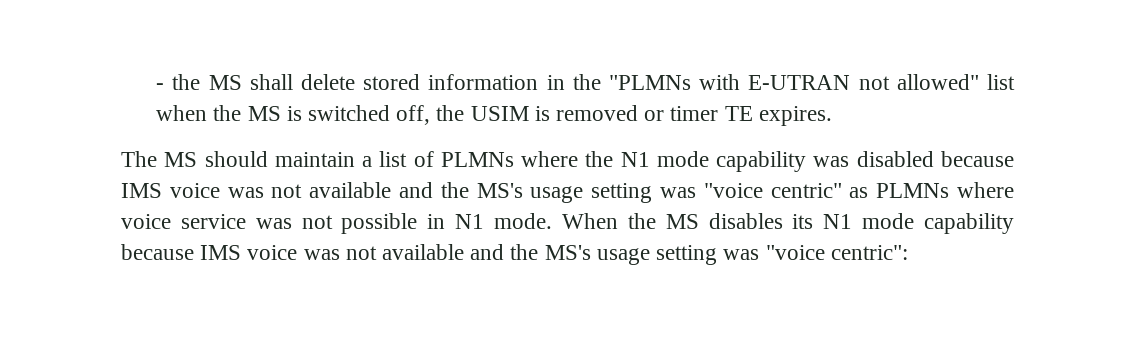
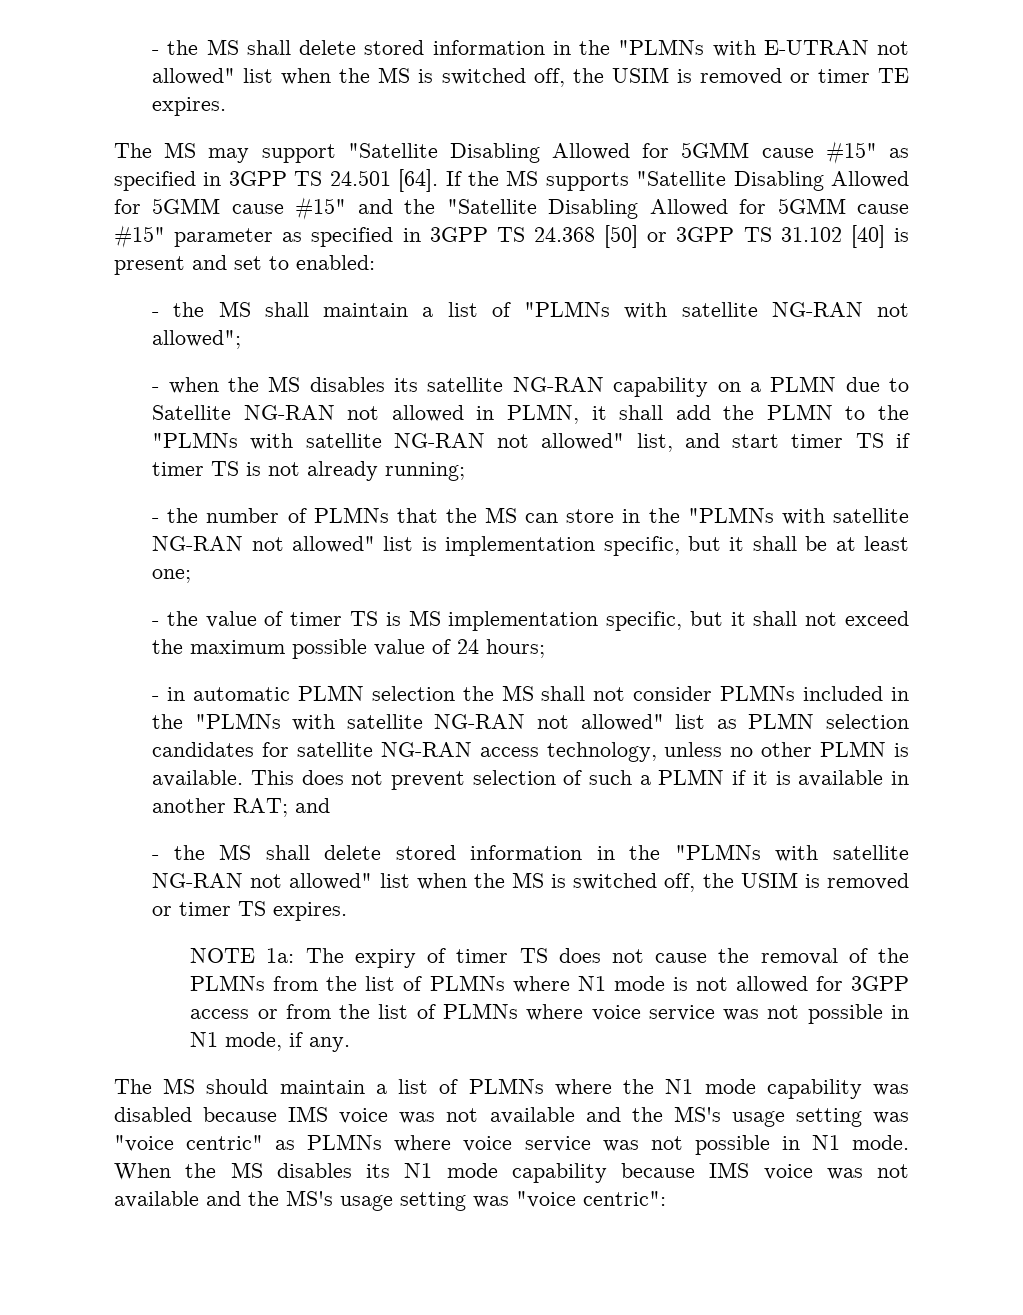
(832, 116) none -> [114,141,909,164] [114,169,909,192] [114,197,910,220] [114,225,909,248] [114,255,375,275] [152,301,909,319] [152,330,242,349] [152,376,909,397] [152,404,910,424] [152,432,910,452] [152,461,466,481] [152,507,909,525] [152,536,910,556] [152,569,192,583] [152,610,909,631] [152,639,546,659] [152,685,910,701] [152,713,910,731] [152,741,909,762] [152,769,909,790] [152,798,331,817] [152,844,909,862] [152,872,909,892] [152,901,348,921] [190,948,910,968] [190,975,909,993] [190,1003,910,1024] [190,1032,351,1052] // The MS may support "Satellite Disabling Allowed for 5GMM cause #15" as specified in 3GPP TS 24.501 [64]. If the MS supports "Satellite Disabling Allowed for 5GMM cause #15" and the "Satellite Disabling Allowed for 5GMM cause #15" parameter as specified in 3GPP TS 24.368 [50] or 3GPP TS 31.102 [40] is present and set to enabled: // - the MS shall maintain a list of "PLMNs with satellite NG-RAN not allowed"; // - when the MS disables its satellite NG-RAN capability on a PLMN due to Satellite NG-RAN not allowed in PLMN, it shall add the PLMN to the "PLMNs with satellite NG-RAN not allowed" list, and start timer TS if timer TS is not already running; // - the number of PLMNs that the MS can store in the "PLMNs with satellite NG-RAN not allowed" list is implementation specific, but it shall be at least one; // - the value of timer TS is MS implementation specific, but it shall not exceed the maximum possible value of 24 hours; // - in automatic PLMN selection the MS shall not consider PLMNs included in the "PLMNs with satellite NG-RAN not allowed" list as PLMN selection candidates for satellite NG-RAN access technology, unless no other PLMN is available. This does not prevent selection of such a PLMN if it is available in another RAT; and // - the MS shall delete stored information in the "PLMNs with satellite NG-RAN not allowed" list when the MS is switched off, the USIM is removed or timer TS expires. // NOTE 1a: The expiry of timer TS does not cause the removal of the PLMNs from the list of PLMNs where N1 mode is not allowed for 3GPP access or from the list of PLMNs where voice service was not possible in N1 mode, if any.

